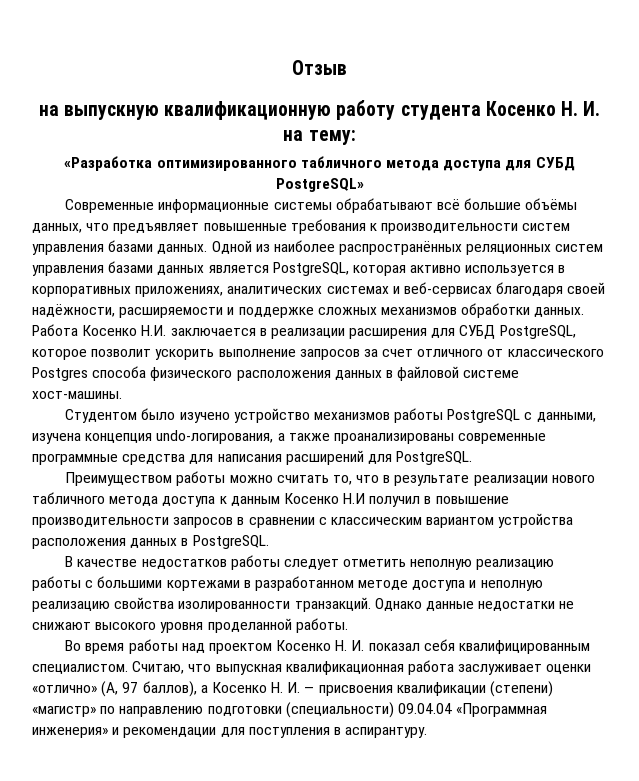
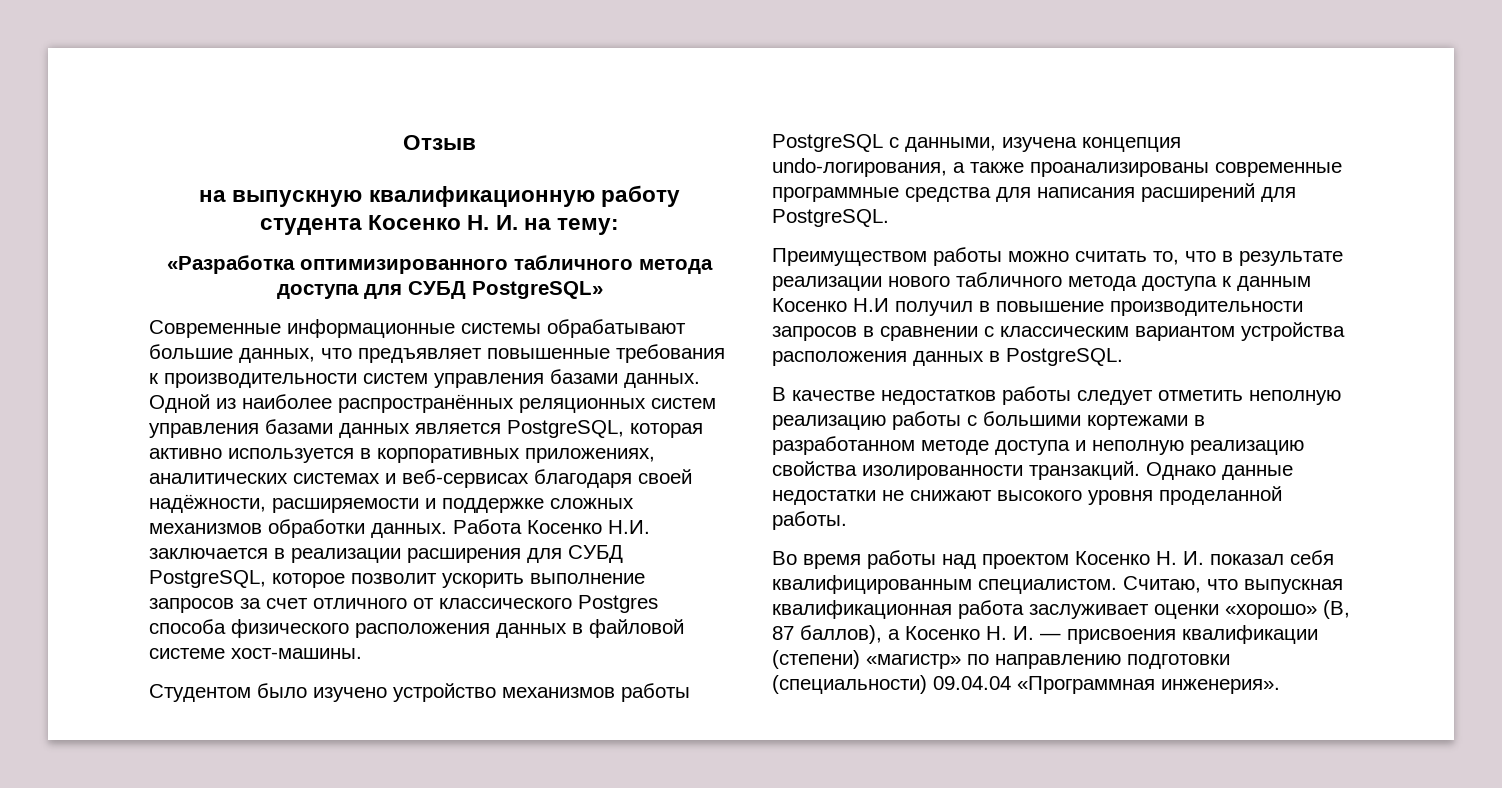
[436,198,578,210] всё большие объёмы -> [149,344,233,359] большие
[32,681,139,697] «отлично» (A, 97 -> [1225,600,1350,619] [772,626,794,640] «хорошо» (В, 87
[32,727,428,738] инженерия» и рекомендации для поступления в аспирантуру. -> [1161,679,1280,694] инженерия».

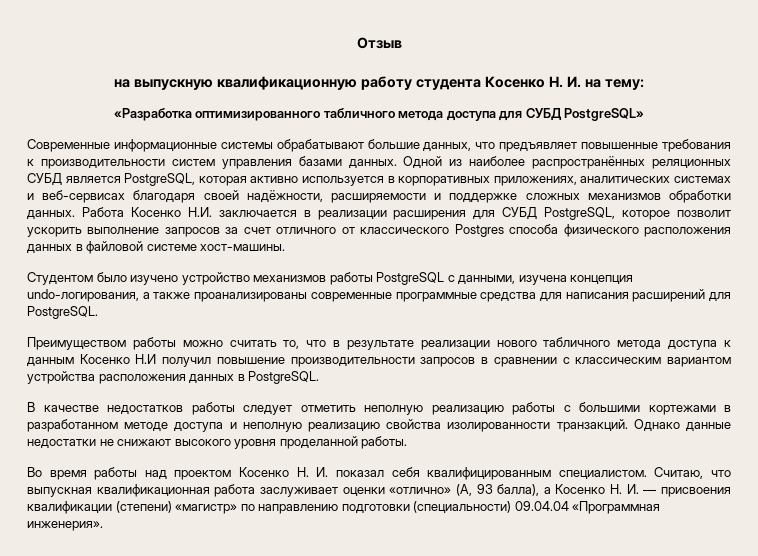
[651,398,716,409] [149,419,410,438] систем управления базами данных -> [27,173,62,186] СУБД
[979,301,990,312] в -> (212, 362) none
[1225,600,1350,619] [772,625,882,644] «хорошо» (В, 87 баллов), -> [389,484,540,496] «отлично» (А, 93 балла),

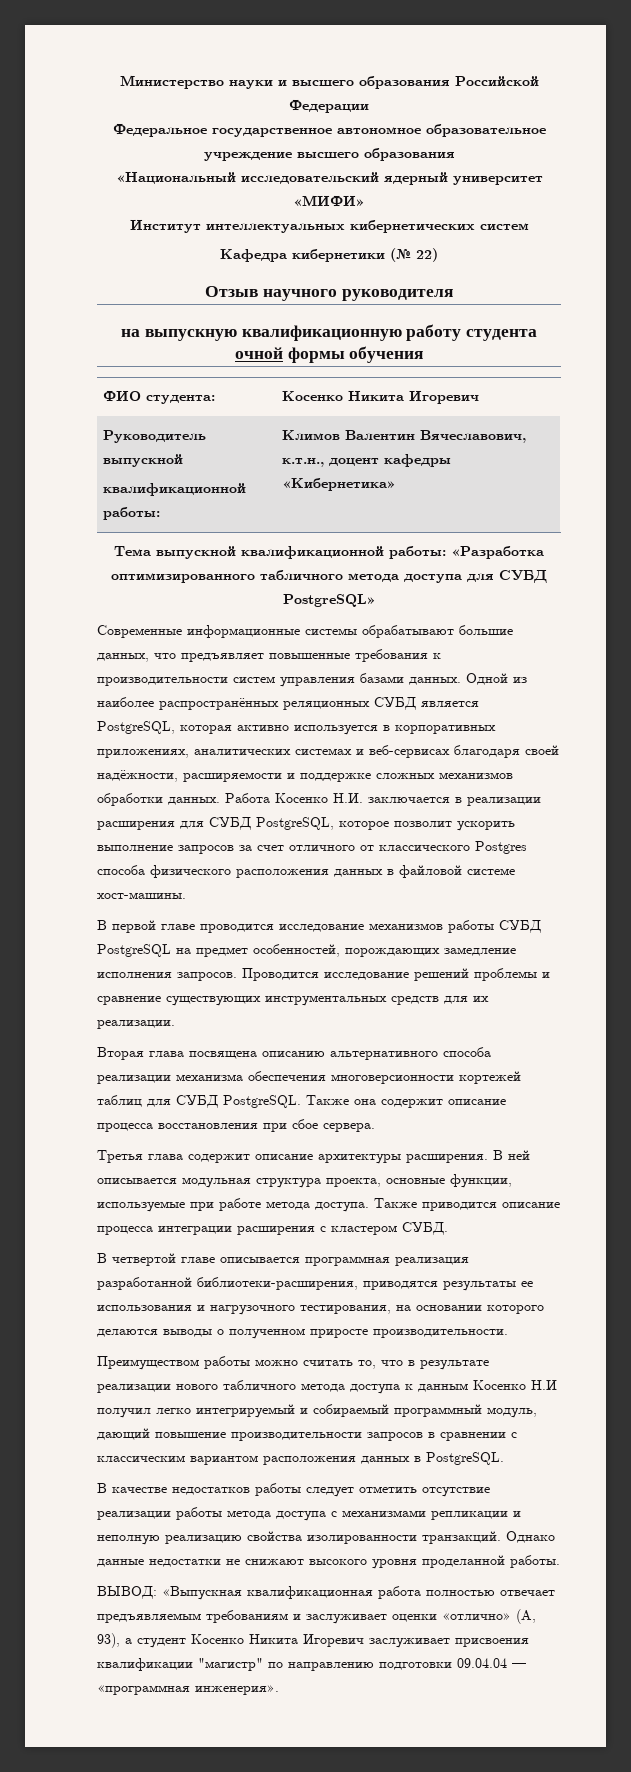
(356, 43) none -> [119,75,539,89] [289,99,369,113] [112,123,546,137] [203,148,455,161] [115,171,543,185] [293,195,365,207] [129,219,529,233] [220,248,438,262] Министерство науки и высшего образования Российской Федерации // Федеральное государственное автономное образовательное учреждение высшего образования // «Национальный исследовательский ядерный университет «МИФИ» // Институт интеллектуальных кибернетических систем // Кафедра кибернетики (№ 22) //
(402, 43) none -> [263,289,453,301] научного руководителя
[484,76,644,90] Косенко Н. И. на тему: // -> [234,346,424,363] [103,390,216,404] [282,390,480,404] [103,430,207,443] [103,454,184,467] [103,483,247,496] [103,507,161,520] [282,430,527,443] [282,454,452,467] [282,478,397,491] [114,546,446,559] очной формы обучения // ФИО студента: | Косенко Никита Игоревич // Руководитель выпускной // квалификационной работы: | Климов Валентин Вячеславович, к.т.н., доцент кафедры «Кибернетика» // Тема выпускной квалификационной работы:
[27,272,634,285] [27,289,732,302] [27,306,98,319] Студентом было изучено устройство механизмов работы PostgreSQL с данными, изучена концепция undo-логирования, а также проанализированы современные программные средства для написания расширений для PostgreSQL. -> [97,920,541,933] [97,944,516,957] [97,968,550,981] [97,995,489,1006] [97,1020,175,1029] [97,1047,491,1060] [97,1071,521,1084] [97,1095,506,1108] [97,1119,375,1132] [97,1150,530,1164] [97,1174,512,1188] [97,1198,560,1212] [97,1222,448,1235] [97,1253,469,1266] [97,1277,533,1291] [97,1305,544,1315] [97,1328,508,1339] В первой главе проводится исследование механизмов работы СУБД PostgreSQL на предмет особенностей, порождающих замедление исполнения запросов. Проводится исследование решений проблемы и сравнение существующих инструментальных средств для их реализации. // Вторая глава посвящена описанию альтернативного способа реализации механизма обеспечения многоверсионности кортежей таблиц для СУБД PostgreSQL. Также она содержит описание процесса восстановления при сбое сервера. // Третья глава содержит описание архитектуры расширения. В ней описывается модульная структура проекта, основные функции, используемые при работе метода доступа. Также приводится описание процесса интеграции расширения с кластером СУБД. // В четвертой главе описывается программная реализация разработанной библиотеки-расширения, приводятся результаты ее использования и нагрузочного тестирования, на основании которого делаются выводы о полученном приросте производительности.
(212, 362) none -> [156,1404,537,1418] [97,1428,150,1440] легко интегрируемый и собираемый программный модуль, дающий
[27,371,95,384] устройства -> (258, 1460) none
[364,402,731,415] [27,419,224,432] неполную реализацию работы с большими кортежами в разработанном методе доступа -> [422,1487,490,1497] [97,1507,508,1521] отсутствие реализации работы метода доступа с механизмами репликации
[27,467,732,480] [27,484,731,497] [27,501,661,514] Во время работы над проектом Косенко Н. И. показал себя квалифицированным специалистом. Считаю, что выпускная квалификационная работа заслуживает оценки «отлично» (А, 93 балла), а Косенко Н. И. — присвоения квалификации (степени) «магистр» по направлению подготовки (специальности) 09.04.04 «Программная -> [97,1586,555,1600] [97,1609,536,1624] [97,1633,529,1648] [97,1658,526,1671] [97,1685,190,1695] ВЫВОД: «Выпускная квалификационная работа полностью отвечает предъявляемым требованиям и заслуживает оценки «отлично» (А, 93), а студент Косенко Никита Игоревич заслуживает присвоения квалификации "магистр" по направлению подготовки 09.04.04 — «программная

